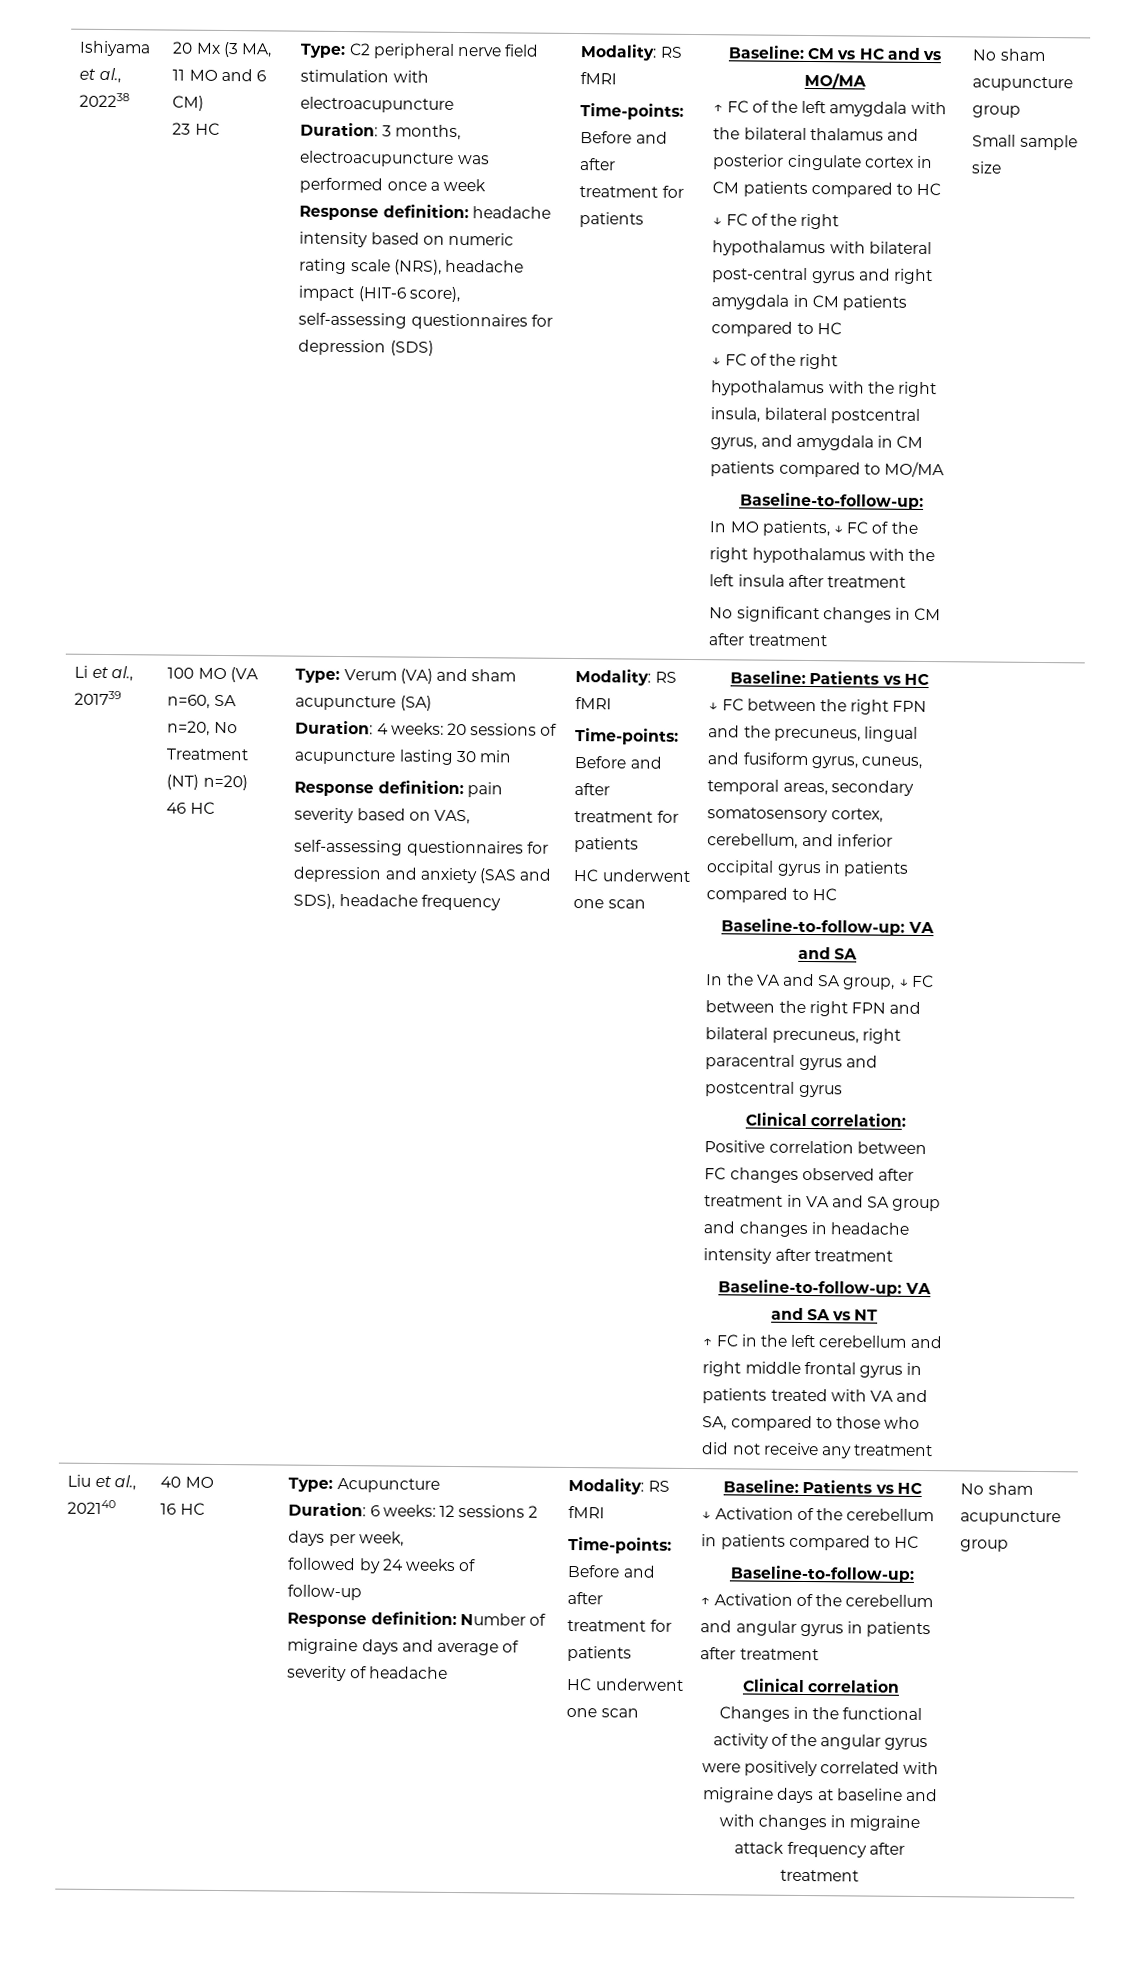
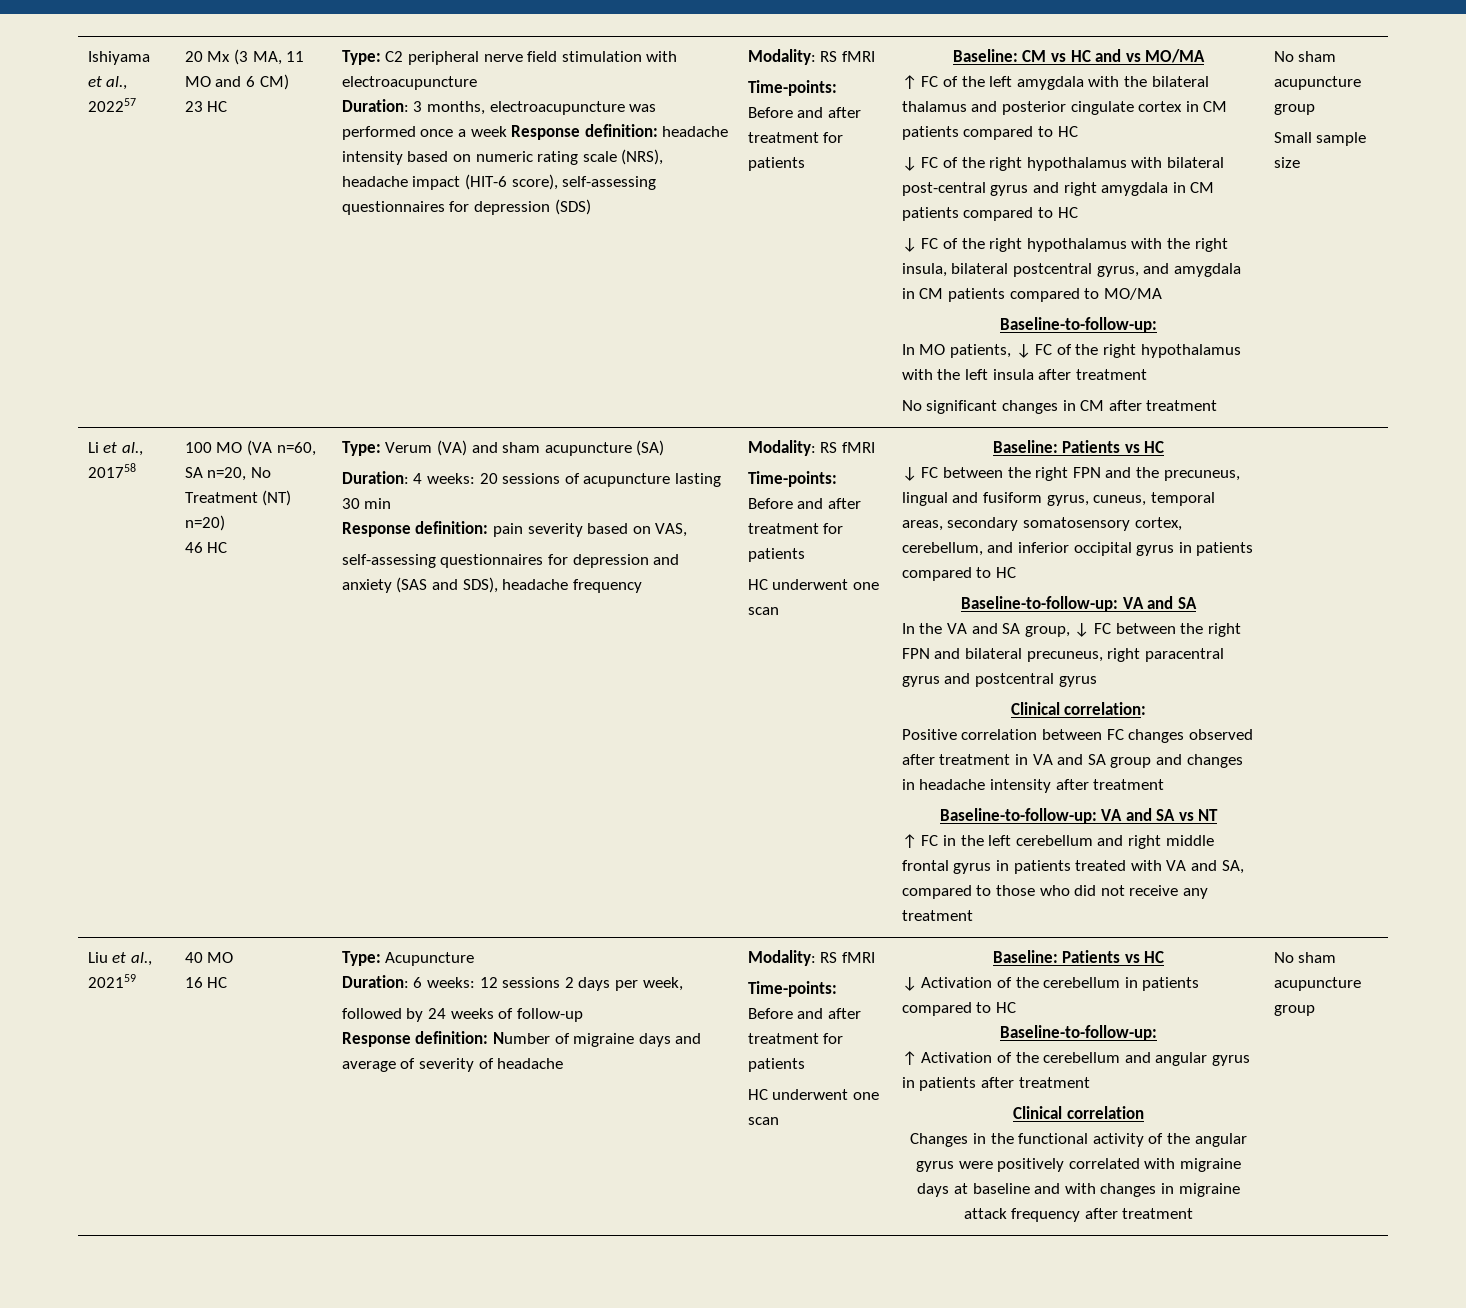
[79,92,131,108] 202238 -> [87,98,136,112] 202257
[74,690,123,706] 201739 -> [87,463,136,478] 201758
[67,1499,117,1515] 202140 -> [87,974,136,988] 202159

